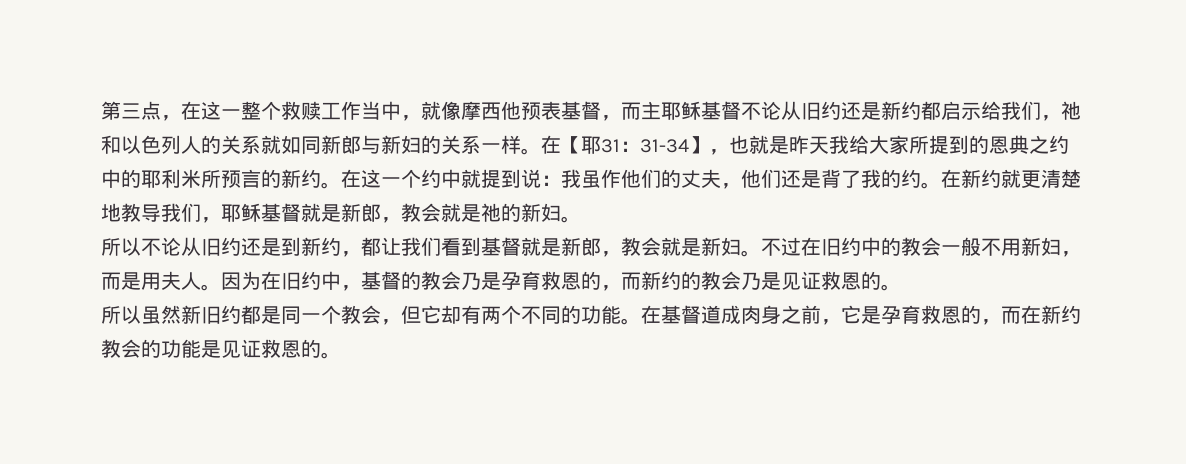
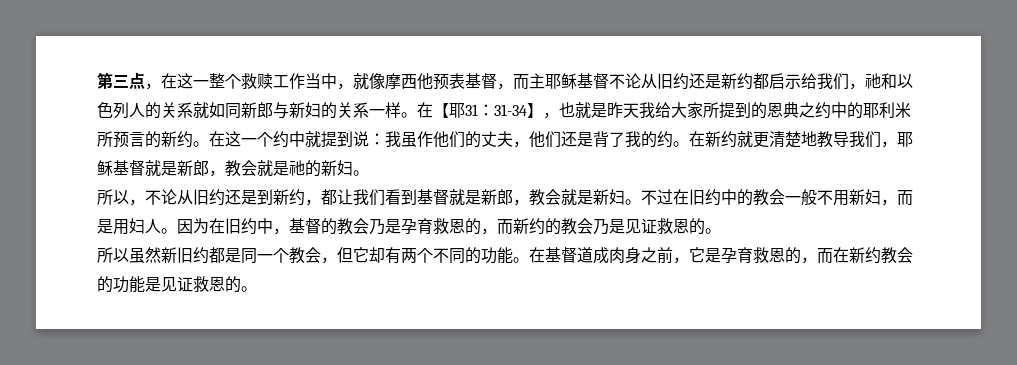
(141, 246) none -> [129,199,145,206] ，
[161,271,181,290] 夫 -> [129,218,145,234] 妇

